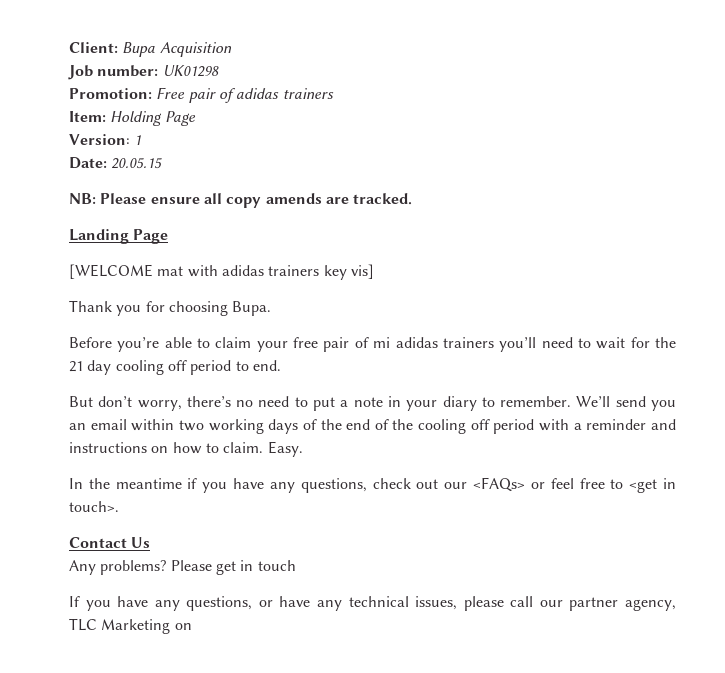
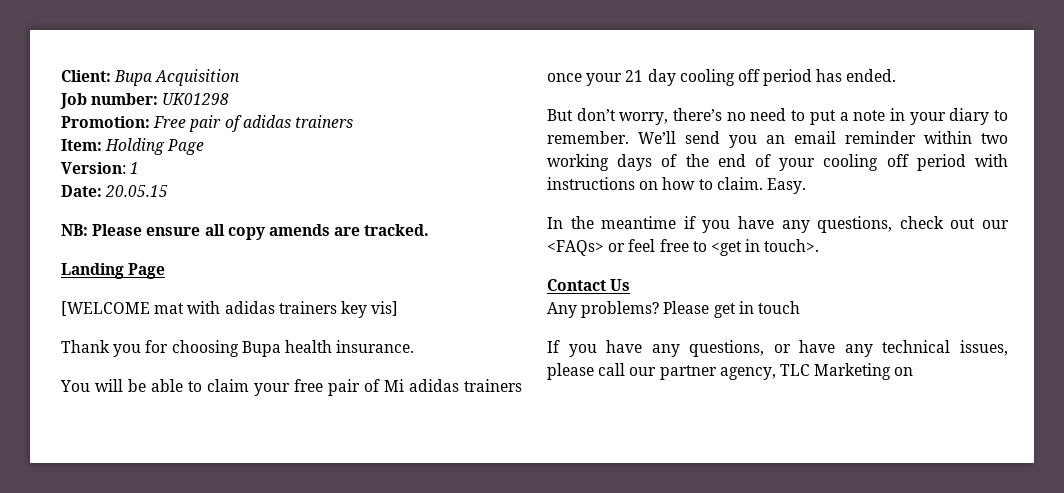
[232,301,272,316] [69,337,160,352] Bupa. // Before you’re -> [241,340,415,357] [60,379,146,392] Bupa health insurance. // You will be
[373,337,677,352] mi adidas trainers you’ll need to wait for the -> [384,379,522,392] [547,73,623,86] Mi adidas trainers once your
[235,360,281,371] to end. -> [816,69,897,82] has ended.
(127, 424) none -> [845,131,916,144] reminder
[392,419,414,430] the -> [779,158,816,171] your
[573,419,676,430] a reminder and -> (1008, 160) none

